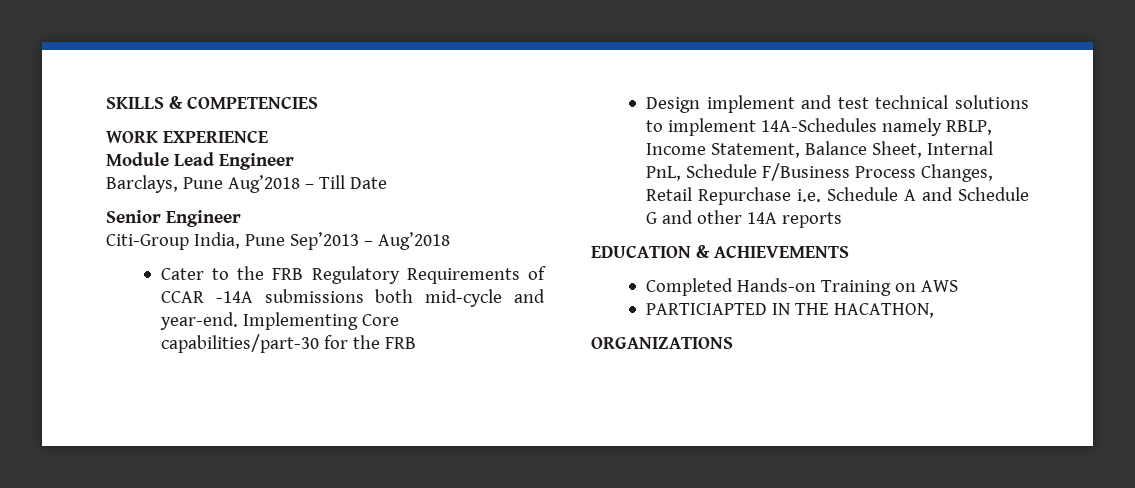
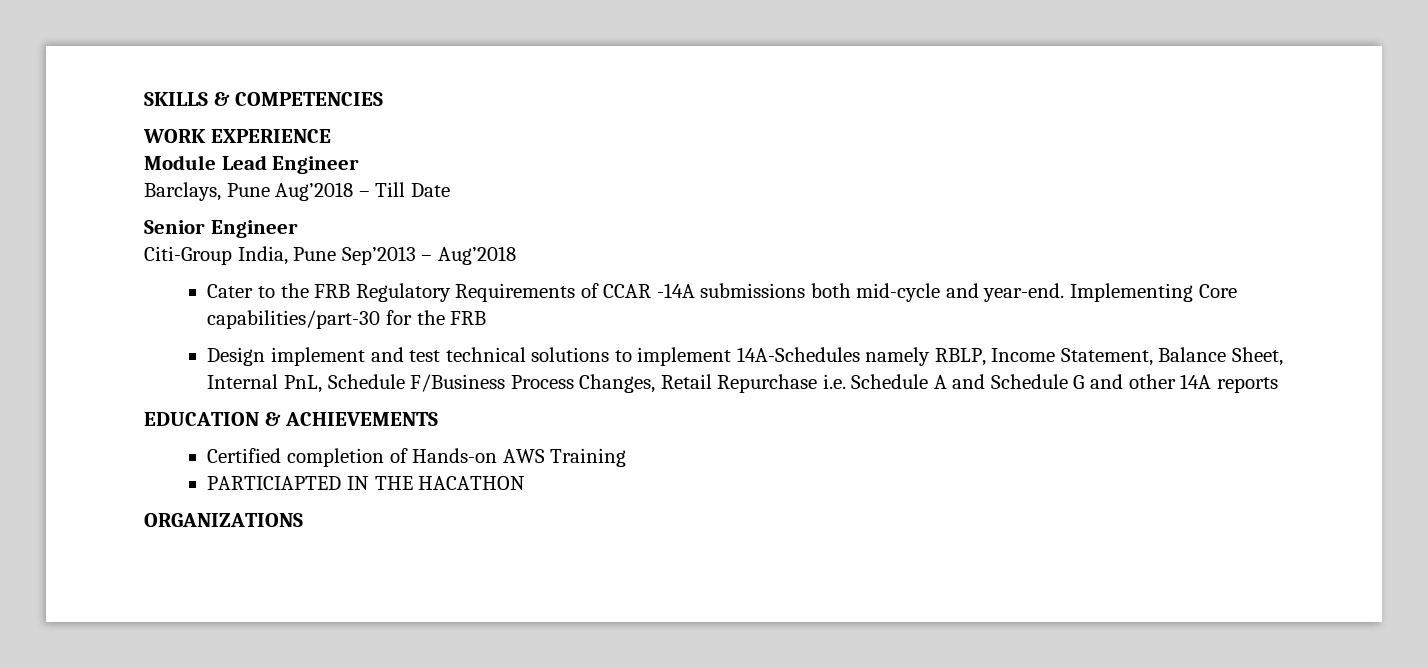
[645,278,816,296] Completed Hands-on -> [207,448,545,467] Certified completion of Hands-on AWS
[894,280,958,292] on AWS -> (627, 457) none
[833,303,934,318] HACATHON, -> [418,476,526,490] HACATHON

